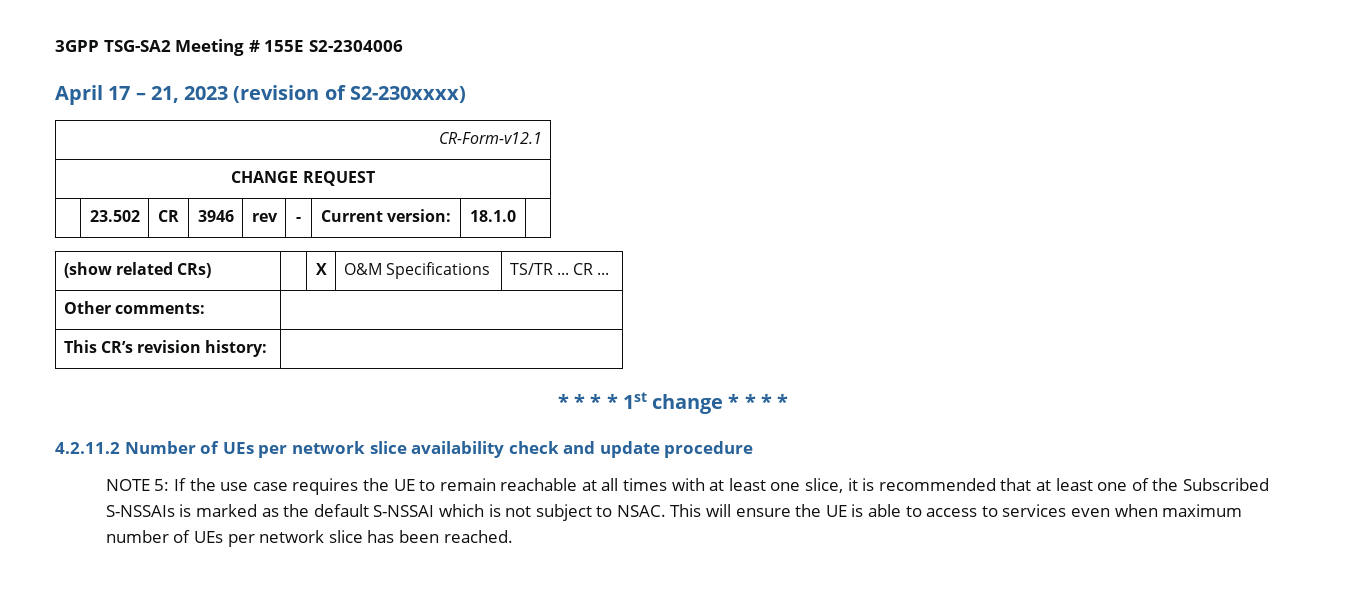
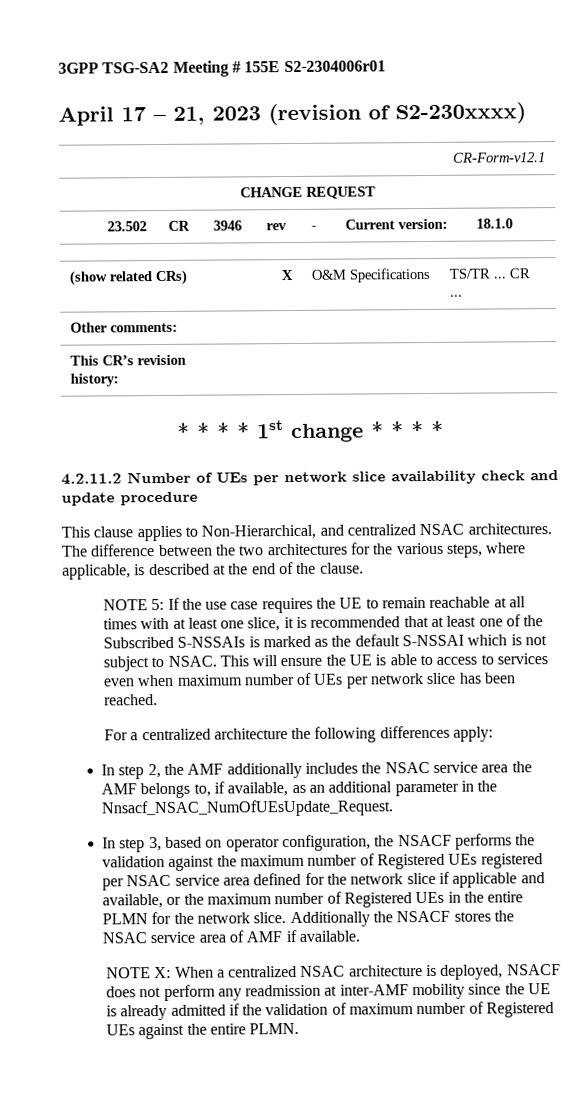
[308,40,403,52] S2-2304006 -> [283,60,386,73] S2-2304006r01
(754, 449) none -> [61,523,552,542] [61,542,527,558] [62,562,364,580] // This clause applies to Non-Hierarchical, and centralized NSAC architectures. The difference between the two architectures for the various steps, where applicable, is described at the end of the clause.
(513, 536) none -> [103,725,494,743] [101,761,532,780] [101,780,498,799] [101,799,395,818] [102,833,536,853] [102,853,543,871] [102,871,545,891] [102,891,524,909] [102,910,514,928] [102,929,360,944] [105,964,561,980] [105,983,552,1001] [105,1001,555,1021] [105,1022,300,1040] // For a centralized architecture the following differences apply: // In step 2, the AMF additionally includes the NSAC service area the AMF belongs to, if available, as an additional parameter in the Nnsacf_NSAC_NumOfUEsUpdate_Request. // In step 3, based on operator configuration, the NSACF performs the validation against the maximum number of Registered UEs registered per NSAC service area defined for the network slice if applicable and available, or the maximum number of Registered UEs in the entire PLMN for the network slice. Additionally the NSACF stores the NSAC service area of AMF if available. // NOTE X: When a centralized NSAC architecture is deployed, NSACF does not perform any readmission at inter-AMF mobility since the UE is already admitted if the validation of maximum number of Registered UEs against the entire PLMN.

